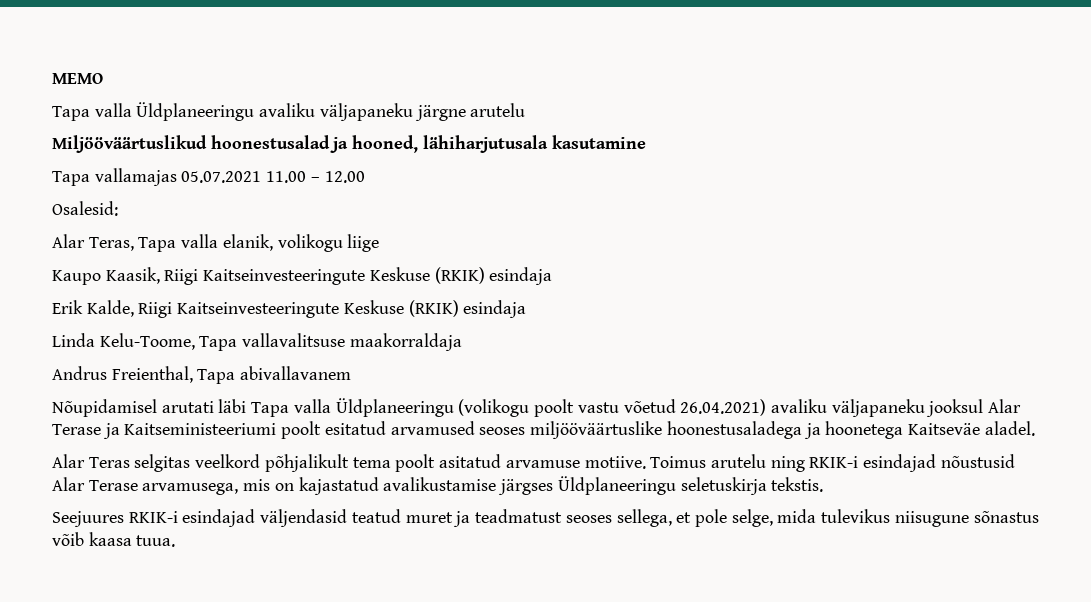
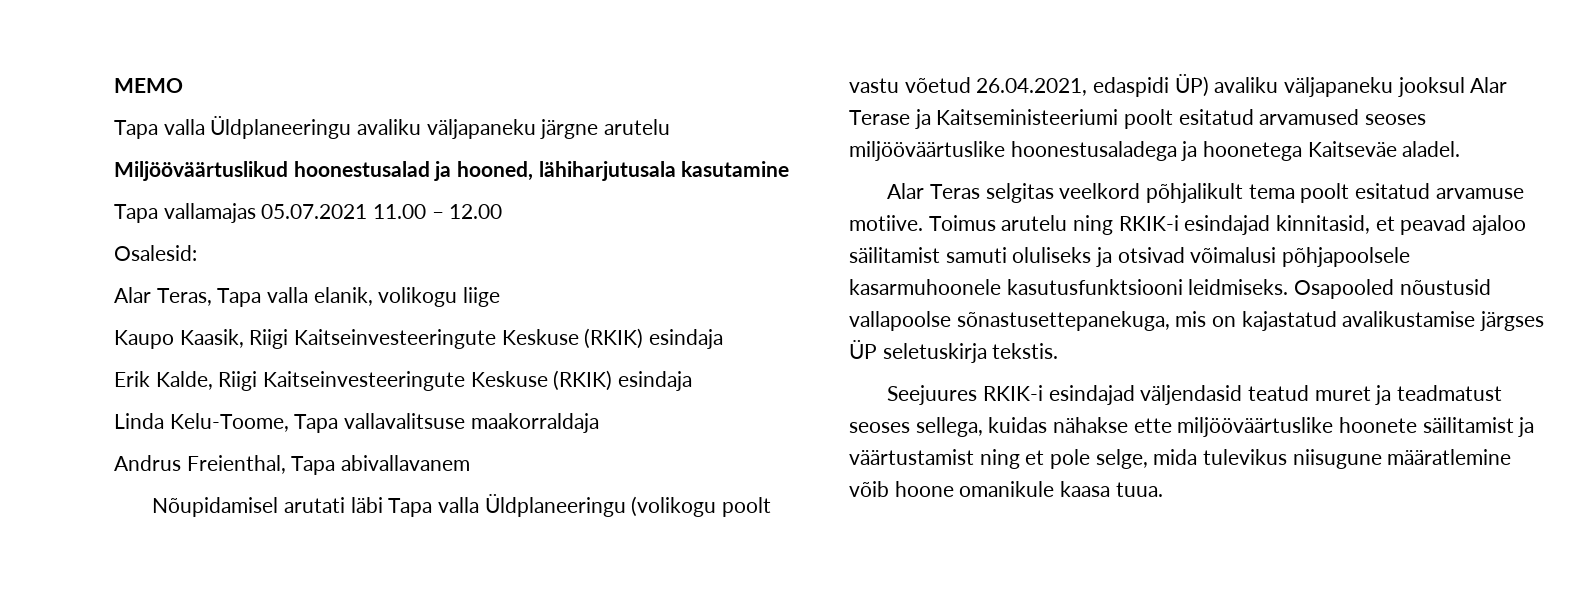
[680,399,767,416] 26.04.2021) -> [976,74,1209,97] 26.04.2021, edaspidi ÜP)
[439,454,502,468] asitatud -> [1355,183,1431,199] esitatud
[940,454,1015,468] [52,477,239,495] nõustusid Alar Terase arvamusega, -> [1276,215,1527,235] [849,247,1411,267] [849,279,1491,299] [849,311,1170,331] kinnitasid, et peavad ajaloo säilitamist samuti oluliseks ja otsivad võimalusi põhjapoolsele kasarmuhoonele kasutusfunktsiooni leidmiseks. Osapooled nõustusid vallapoolse sõnastusettepanekuga,
[557,476,676,495] Üldplaneeringu -> [849,340,877,359] ÜP
(672, 518) none -> [988,417,1535,437] [849,449,1020,469] kuidas nähakse ette miljööväärtuslike hoonete säilitamist ja väärtustamist ning
[973,511,1039,523] [52,532,84,546] sõnastus võib -> [1387,449,1512,465] [849,481,1055,497] määratlemine võib hoone omanikule

